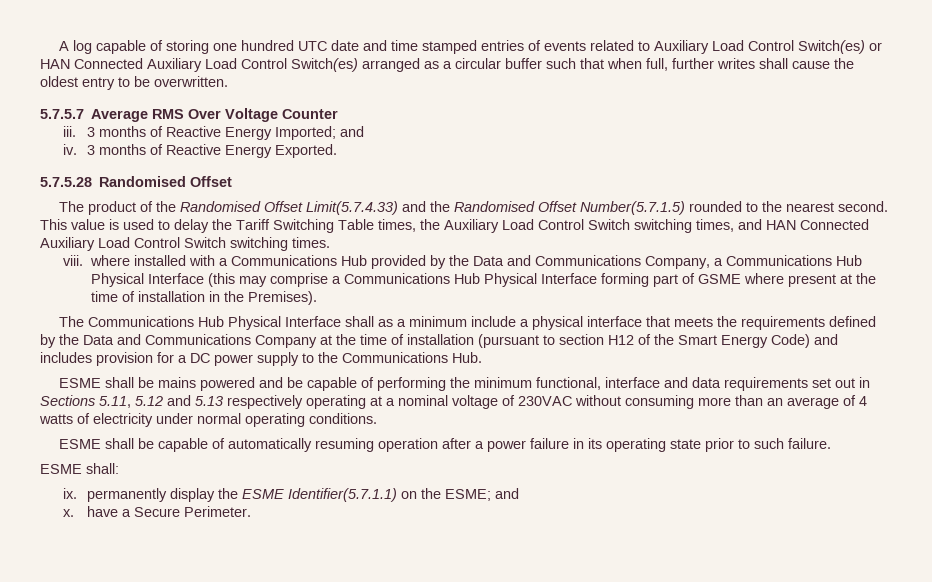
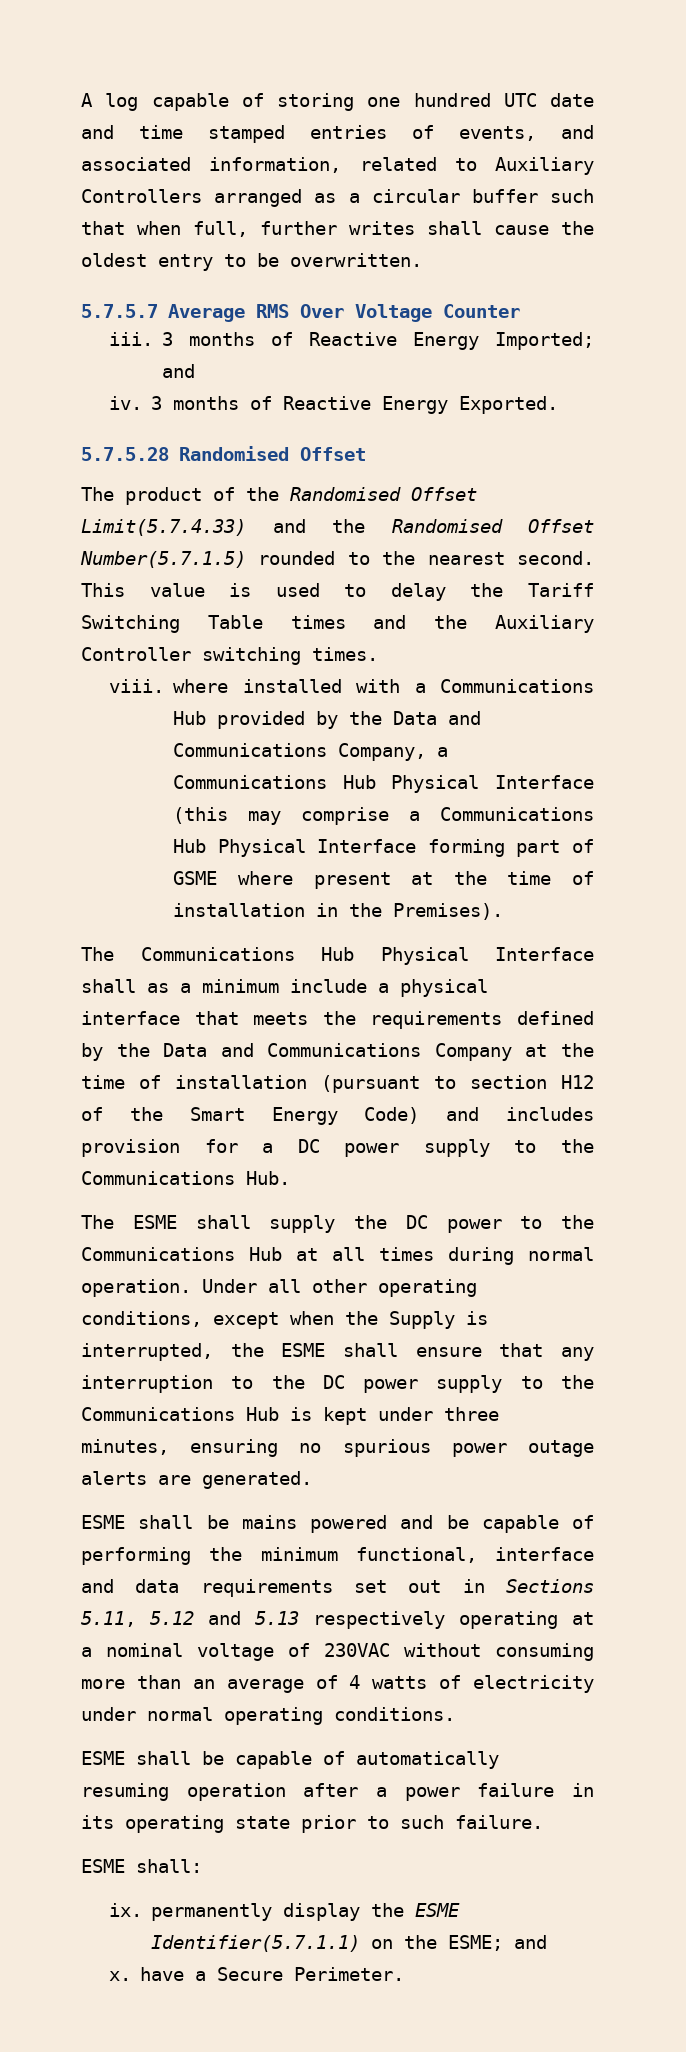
[544,40,883,54] [40,58,358,72] events related to Auxiliary Load Control Switch(es) or HAN Connected Auxiliary Load Control Switch(es) -> [459,125,594,141] [81,157,594,175] [81,189,202,203] events, and associated information, related to Auxiliary Controllers
[378,219,869,233] [40,237,226,251] times, the Auxiliary Load Control Switch switching times, and HAN Connected Auxiliary Load Control Switch -> [290,615,594,633] [81,647,191,661] times and the Auxiliary Controller
(482, 357) none -> [81,1215,594,1233] [81,1247,594,1265] [81,1279,477,1297] [81,1311,488,1329] [81,1343,594,1361] [81,1375,594,1393] [81,1407,499,1425] [81,1439,594,1457] [81,1471,312,1489] // The ESME shall supply the DC power to the Communications Hub at all times during normal operation. Under all other operating conditions, except when the Supply is interrupted, the ESME shall ensure that any interruption to the DC power supply to the Communications Hub is kept under three minutes, ensuring no spurious power outage alerts are generated.

